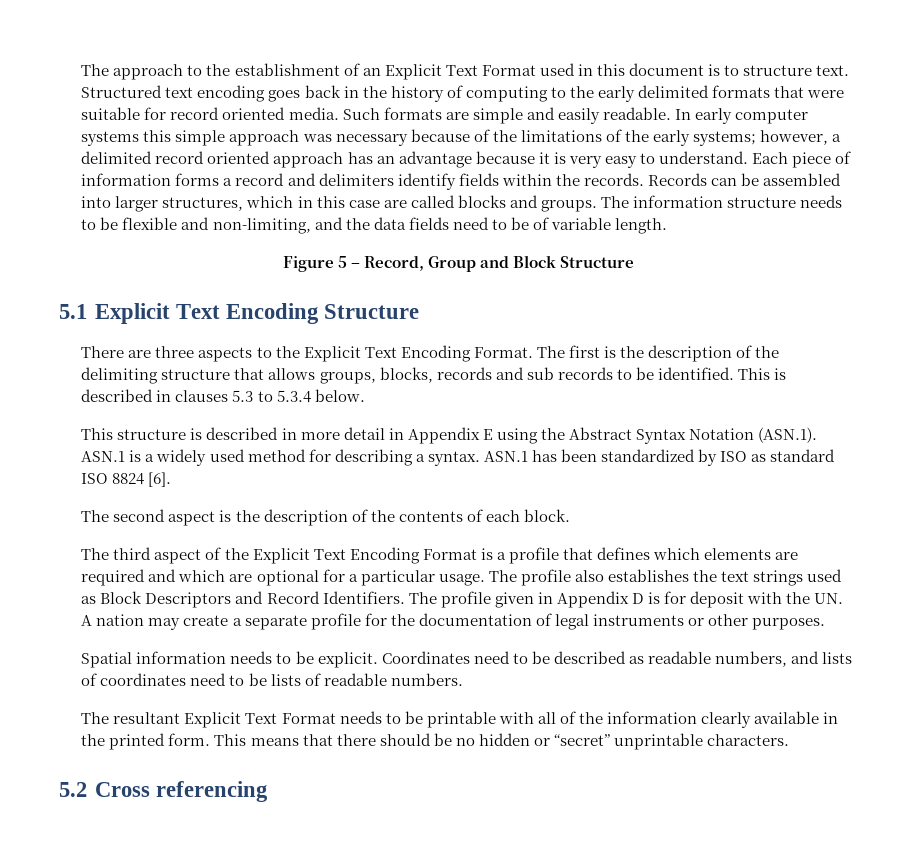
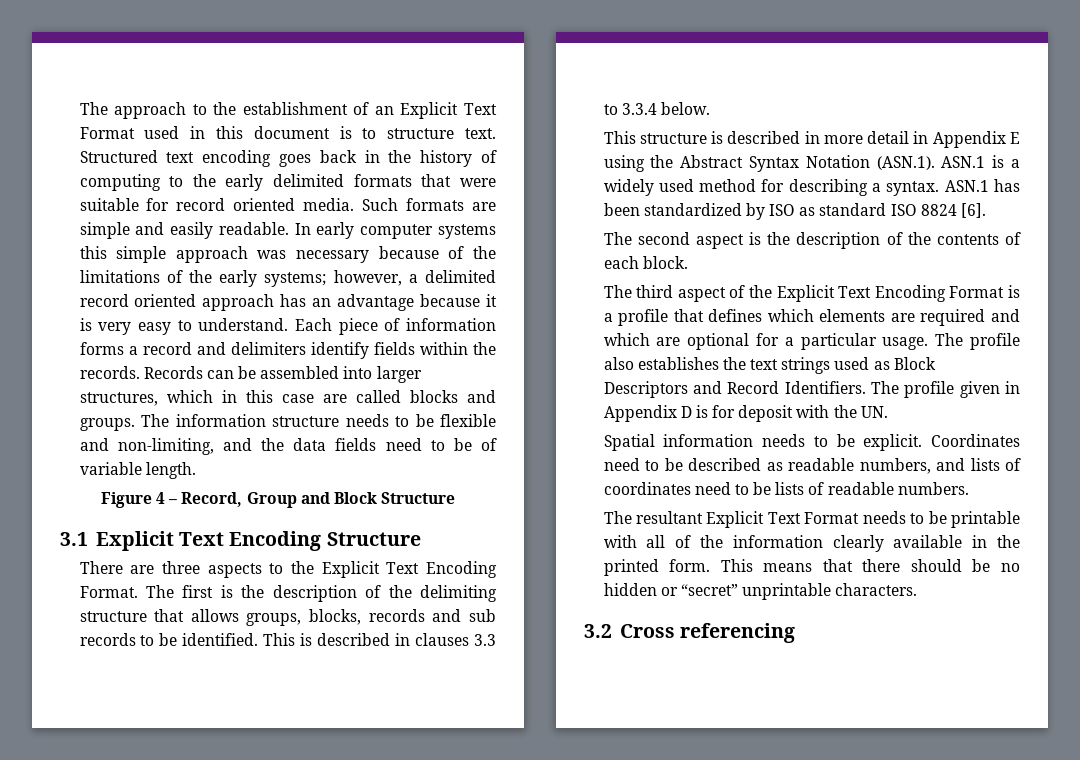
[337,256,347,268] 5 -> [156,492,166,504] 4
[59,304,87,319] 5.1 -> [60,532,88,546] 3.1
[232,390,311,403] 5.3 to 5.3.4 -> [474,634,497,646] [603,103,657,115] 3.3 to 3.3.4
[81,613,826,630] A nation may create a separate profile for the documentation of legal instruments or other purposes. -> (888, 412) none
[59,782,87,797] 5.2 -> [584,624,612,638] 3.2

